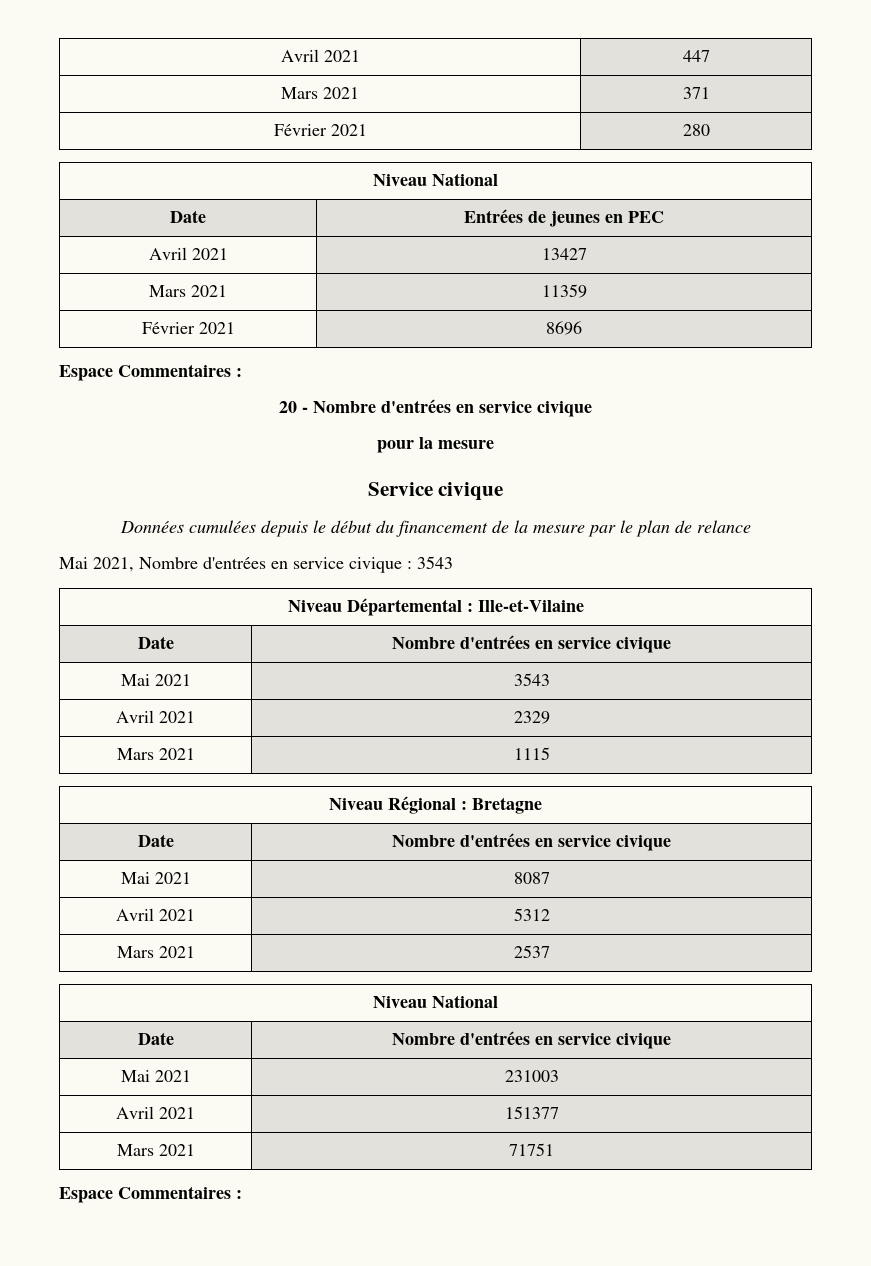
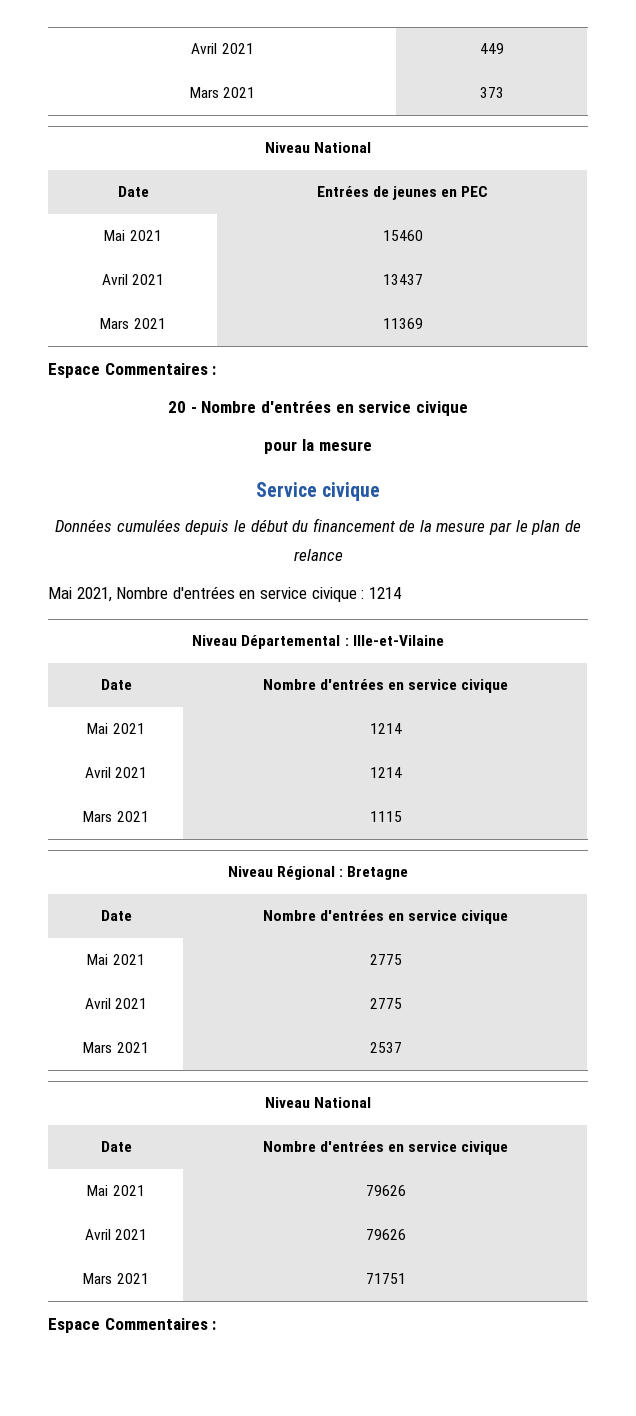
[280,49,360,62] [682,50,710,62] [281,87,359,99] [682,87,710,99] [273,124,367,136] [682,124,710,136] Avril 2021 | 447 // Mars 2021 | 371 // Février 2021 | 280 -> [191,43,254,54] [480,43,504,54] [189,87,256,98] [480,87,504,98] Avril 2021 | 449 // Mars 2021 | 373
[148,247,228,260] [541,248,587,260] [149,285,227,297] [541,284,587,298] [141,322,235,334] [546,321,582,335] // Avril 2021 | 13427 // Mars 2021 | 11359 // Février 2021 | 8696 -> [104,230,162,241] [382,230,423,241] [101,274,165,285] [382,274,423,285] [100,318,166,329] [382,318,423,329] // Mai 2021 | 15460 // Avril 2021 | 13437 // Mars 2021 | 11369
[417,556,453,569] 3543 -> [368,587,401,599] 1214
[513,673,550,686] [116,710,195,723] [513,711,550,724] 3543 // Avril 2021 | 2329 -> [369,723,402,734] [84,767,148,778] [369,767,402,778] 1214 // Avril 2021 | 1214
[513,872,550,884] [116,908,195,921] [513,908,550,921] 8087 // Avril 2021 | 5312 -> [369,954,402,965] [84,998,148,1009] [369,998,402,1009] 2775 // Avril 2021 | 2775
[504,1070,559,1082] [116,1106,195,1119] [504,1106,559,1119] 231003 // Avril 2021 | 151377 -> [365,1185,406,1196] [84,1229,148,1240] [365,1229,406,1240] 79626 // Avril 2021 | 79626

